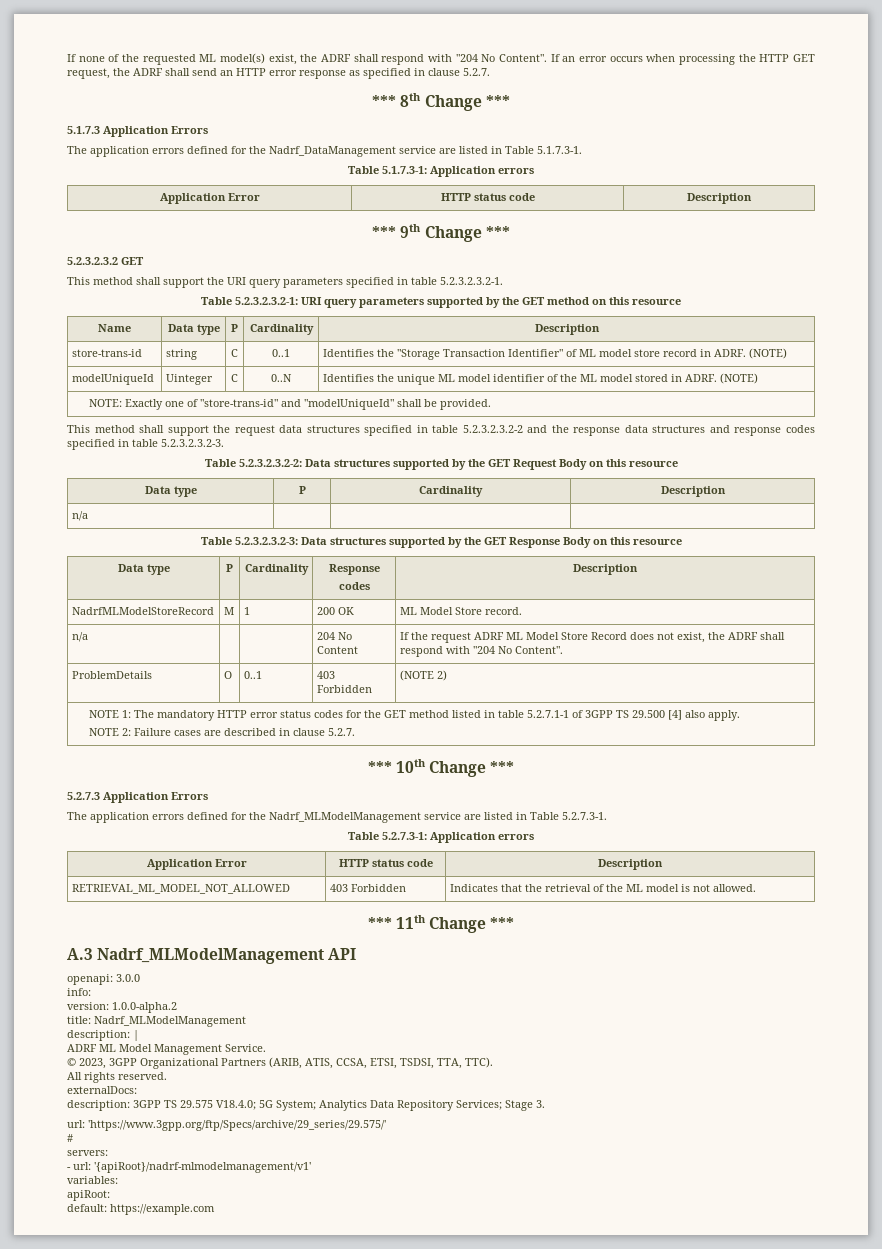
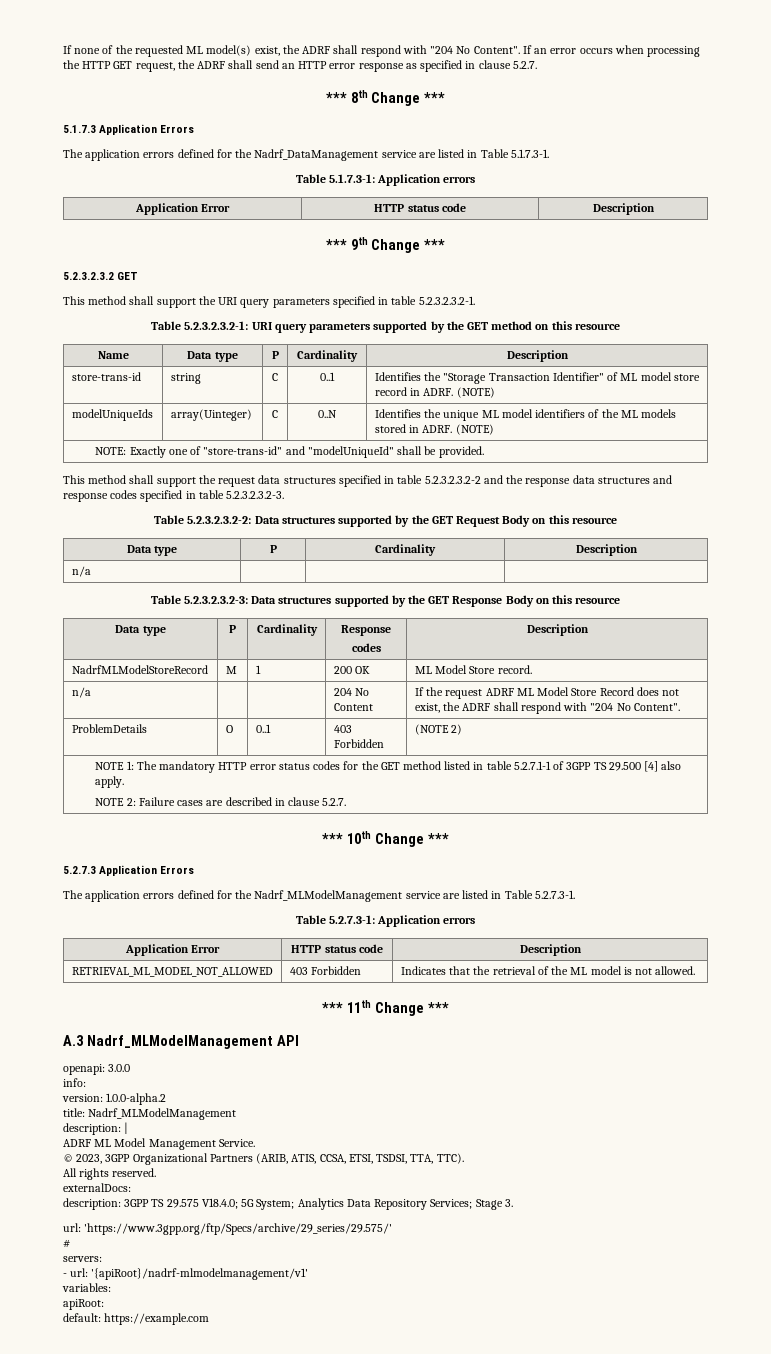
[71,374,154,385] [165,374,213,385] modelUniqueId | Uinteger -> [71,409,153,421] [170,409,252,421] modelUniqueIds | array(Uinteger)
[492,374,633,382] identifier of the ML model -> [535,409,676,418] identifiers of the ML models

